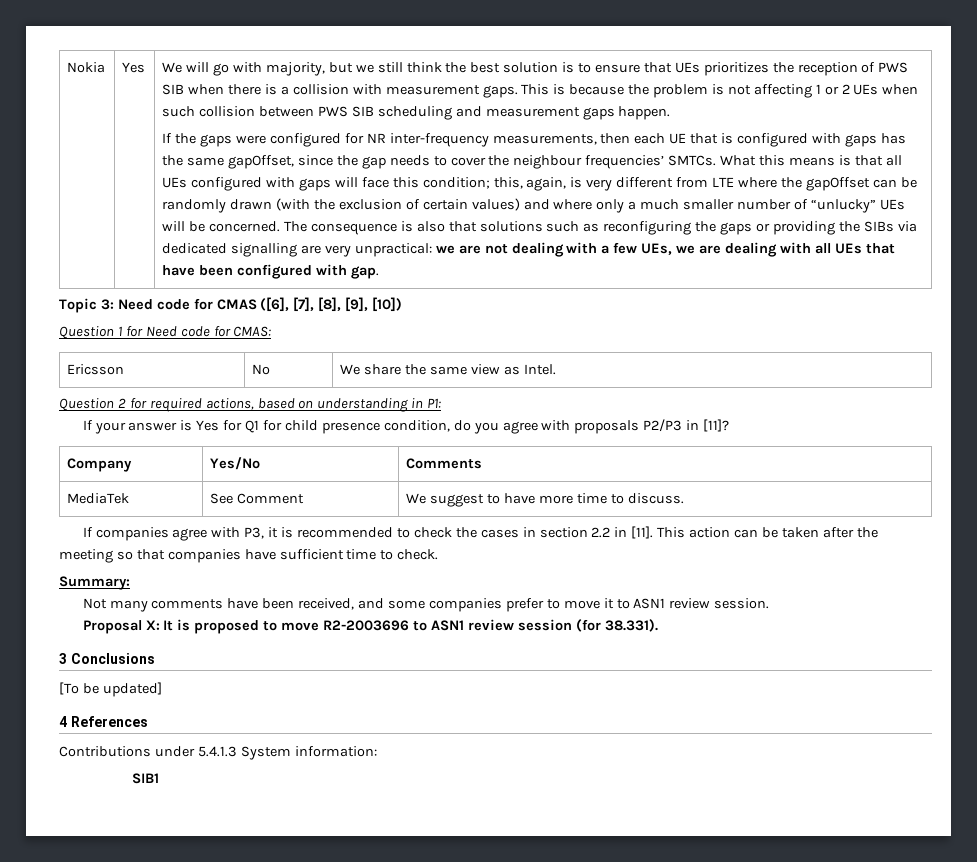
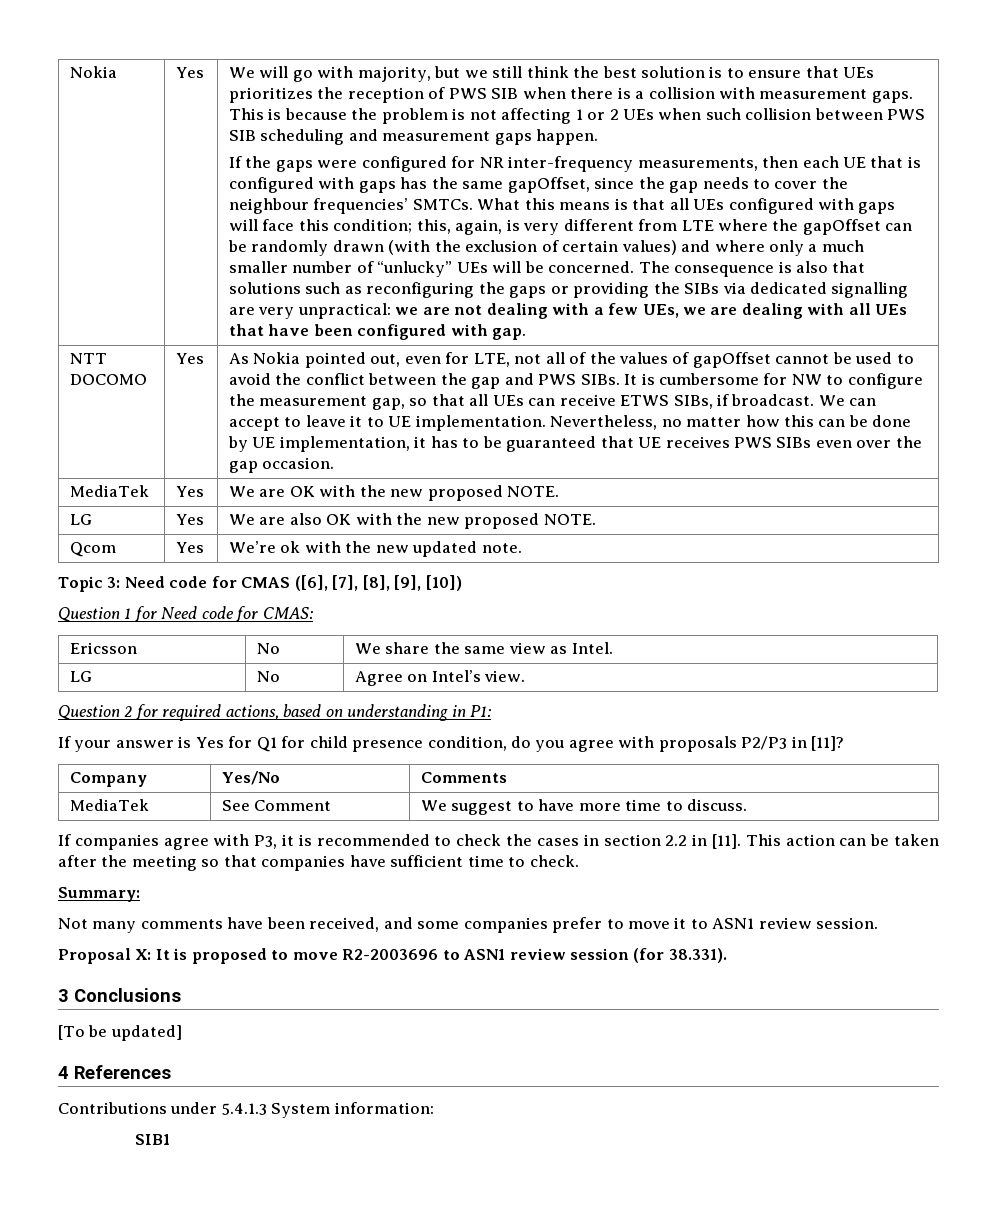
(379, 272) none -> [69,353,107,364] [69,374,147,385] [175,353,204,364] [228,352,914,368] [228,373,923,389] [228,394,877,410] [228,415,912,431] [227,436,922,452] [228,457,335,473] [69,485,149,497] [175,486,204,497] [228,485,560,501] [69,514,92,525] [175,514,204,525] [228,513,596,529] [69,542,116,557] [175,542,204,553] [228,541,522,557] // NTT DOCOMO | Yes | As Nokia pointed out, even for LTE, not all of the values of gapOffset cannot be used to avoid the conflict between the gap and PWS SIBs. It is cumbersome for NW to configure the measurement gap, so that all UEs can receive ETWS SIBs, if broadcast. We can accept to leave it to UE implementation. Nevertheless, no matter how this can be done by UE implementation, it has to be guaranteed that UE receives PWS SIBs even over the gap occasion. // MediaTek | Yes | We are OK with the new proposed NOTE. // LG | Yes | We are also OK with the new proposed NOTE. // Qcom | Yes | We’re ok with the new updated note.
(556, 369) none -> [69,671,92,682] [256,671,280,682] [354,670,526,686] // LG | No | Agree on Intel’s view.

